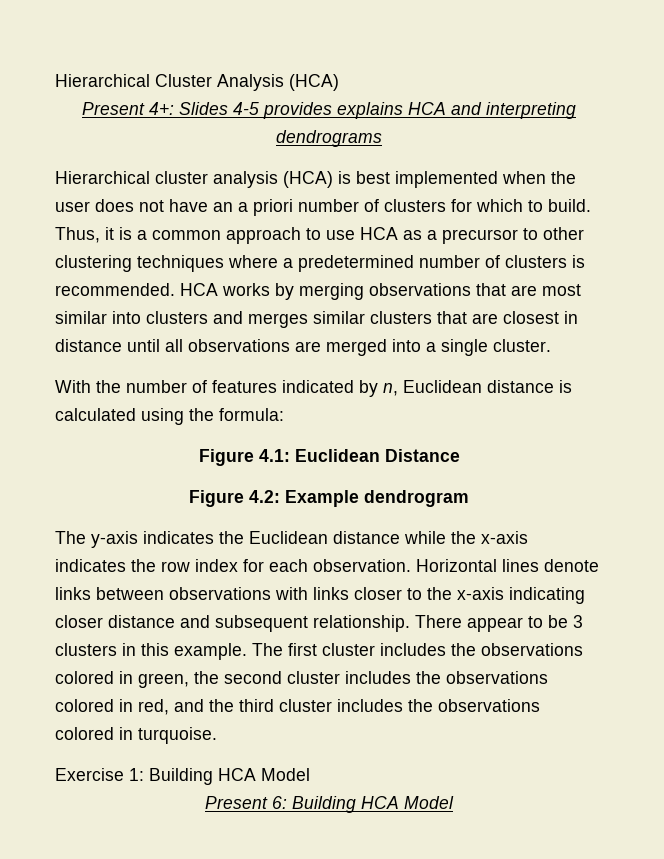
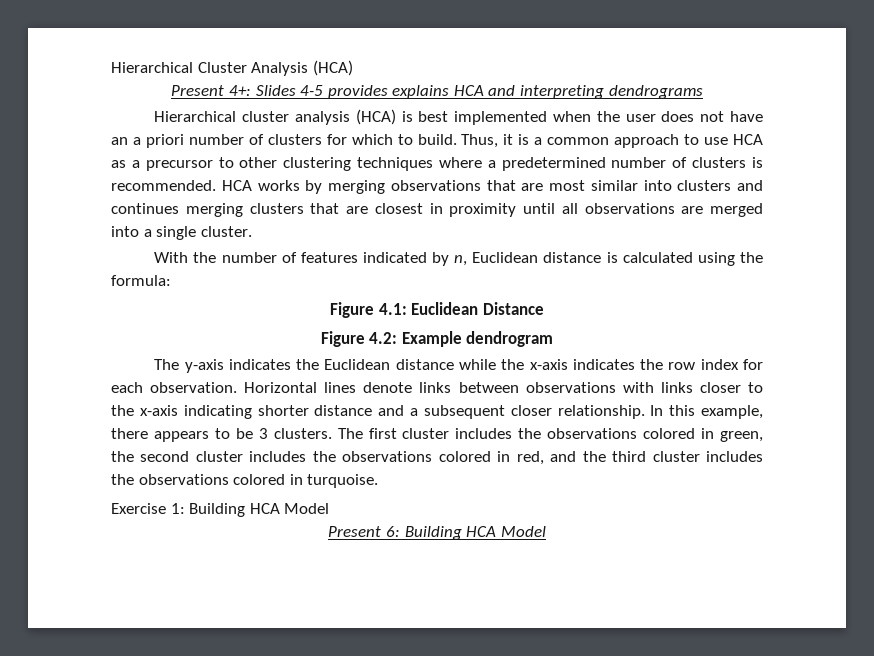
[248,311,365,328] merges similar -> [111,203,243,217] continues merging
[55,339,122,352] distance -> [449,203,517,217] proximity
[55,615,103,628] closer -> [257,405,309,416] shorter
[215,615,583,632] [55,643,247,660] subsequent relationship. There appear to be 3 clusters in this example. -> [410,405,764,419] [111,428,332,442] a subsequent closer relationship. In this example, there appears to be 3 clusters.

